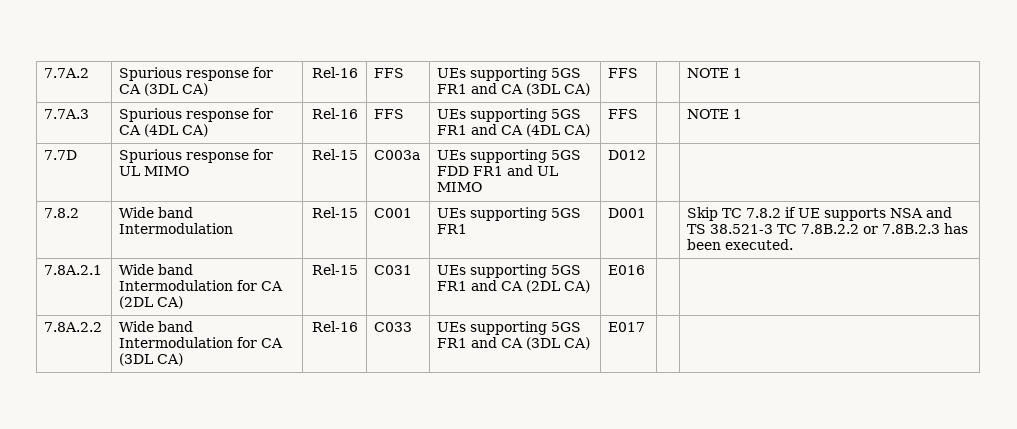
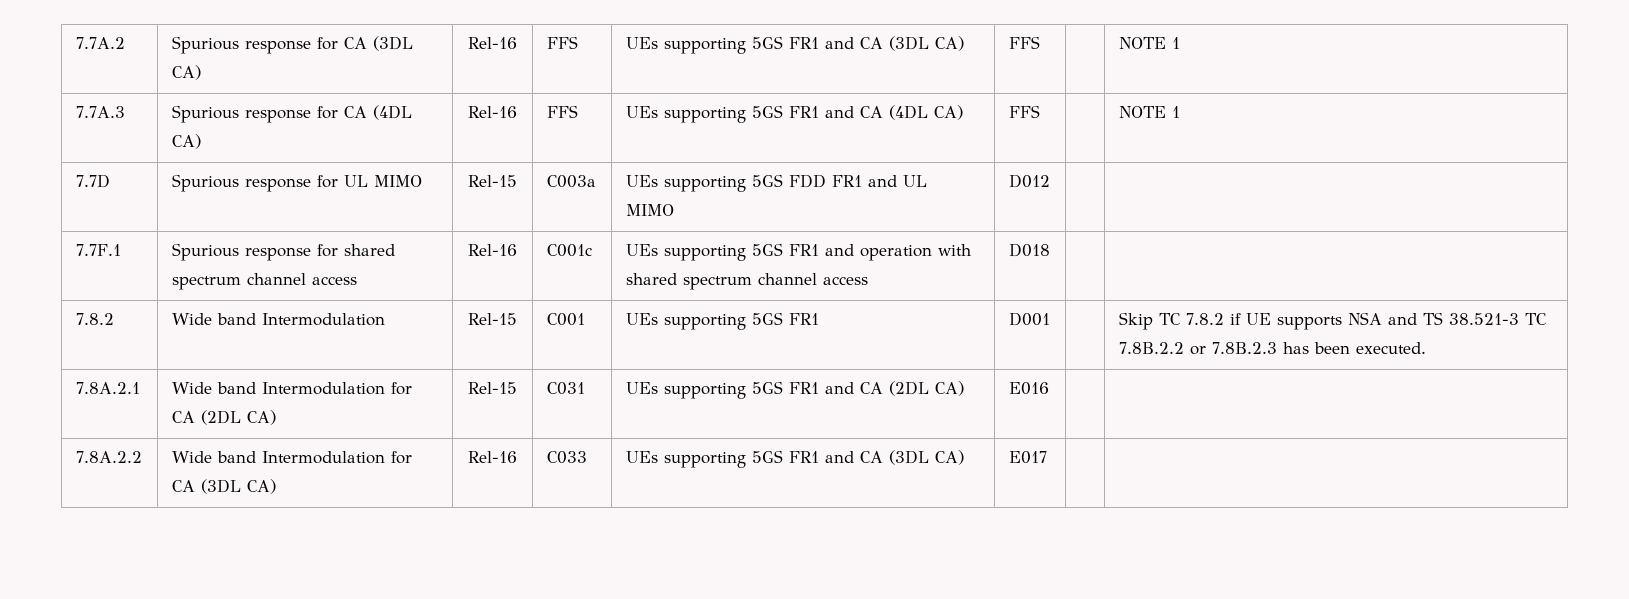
(647, 155) none -> [75,244,121,256] [171,243,395,261] [171,273,357,290] [468,244,517,256] [546,244,592,257] [625,243,971,261] [625,273,868,290] [1008,243,1050,257] // 7.7F.1 | Spurious response for shared spectrum channel access | Rel-16 | C001c | UEs supporting 5GS FR1 and operation with shared spectrum channel access | D018 | |

